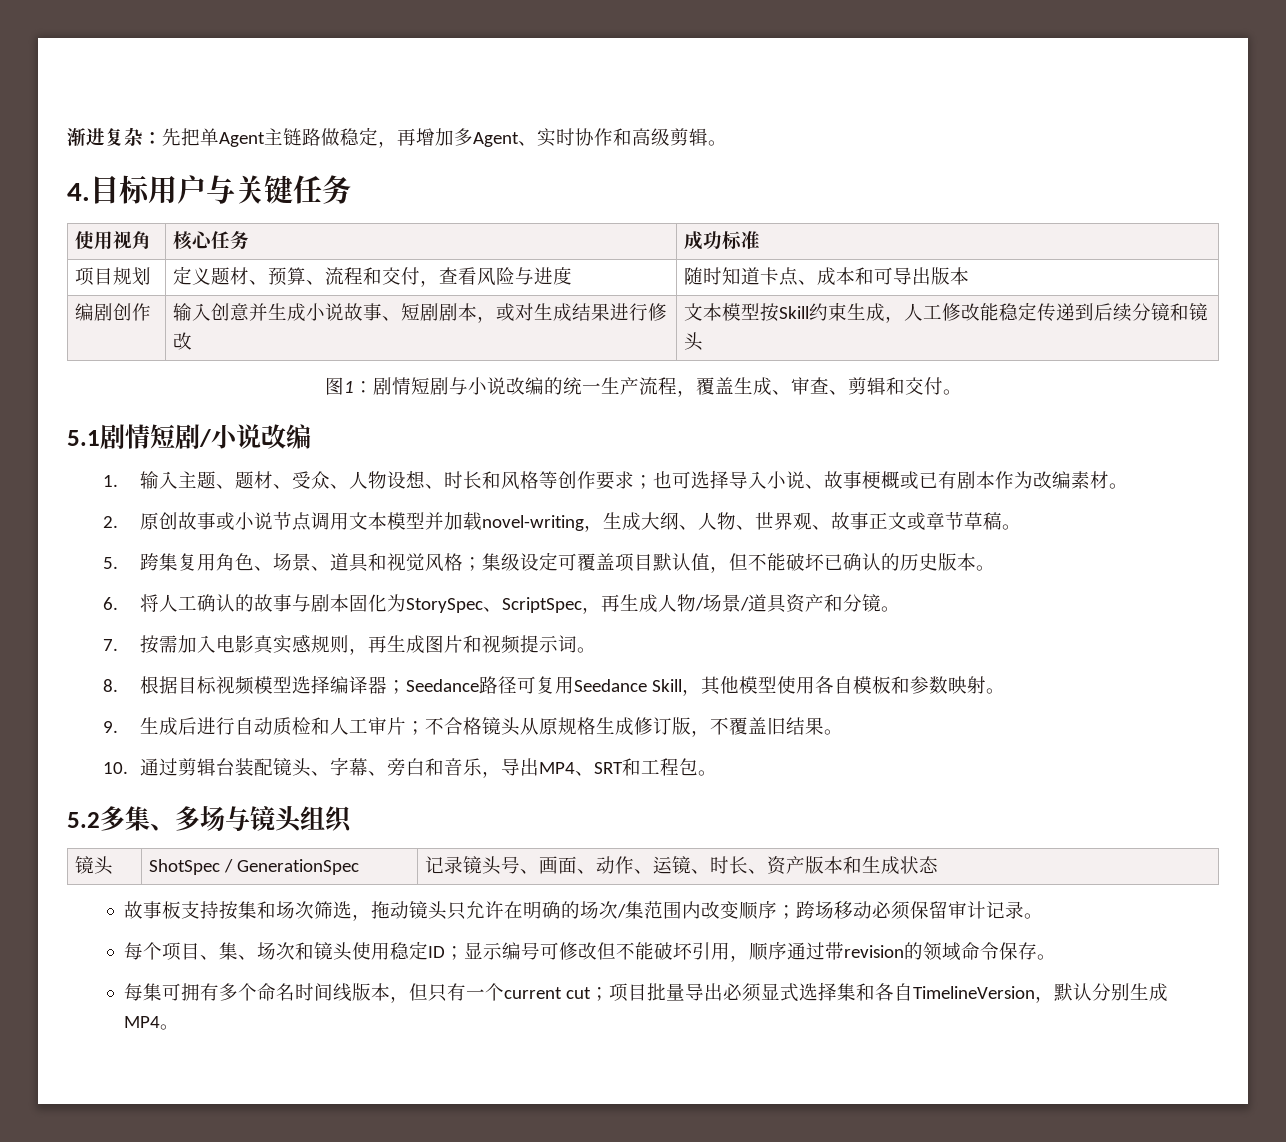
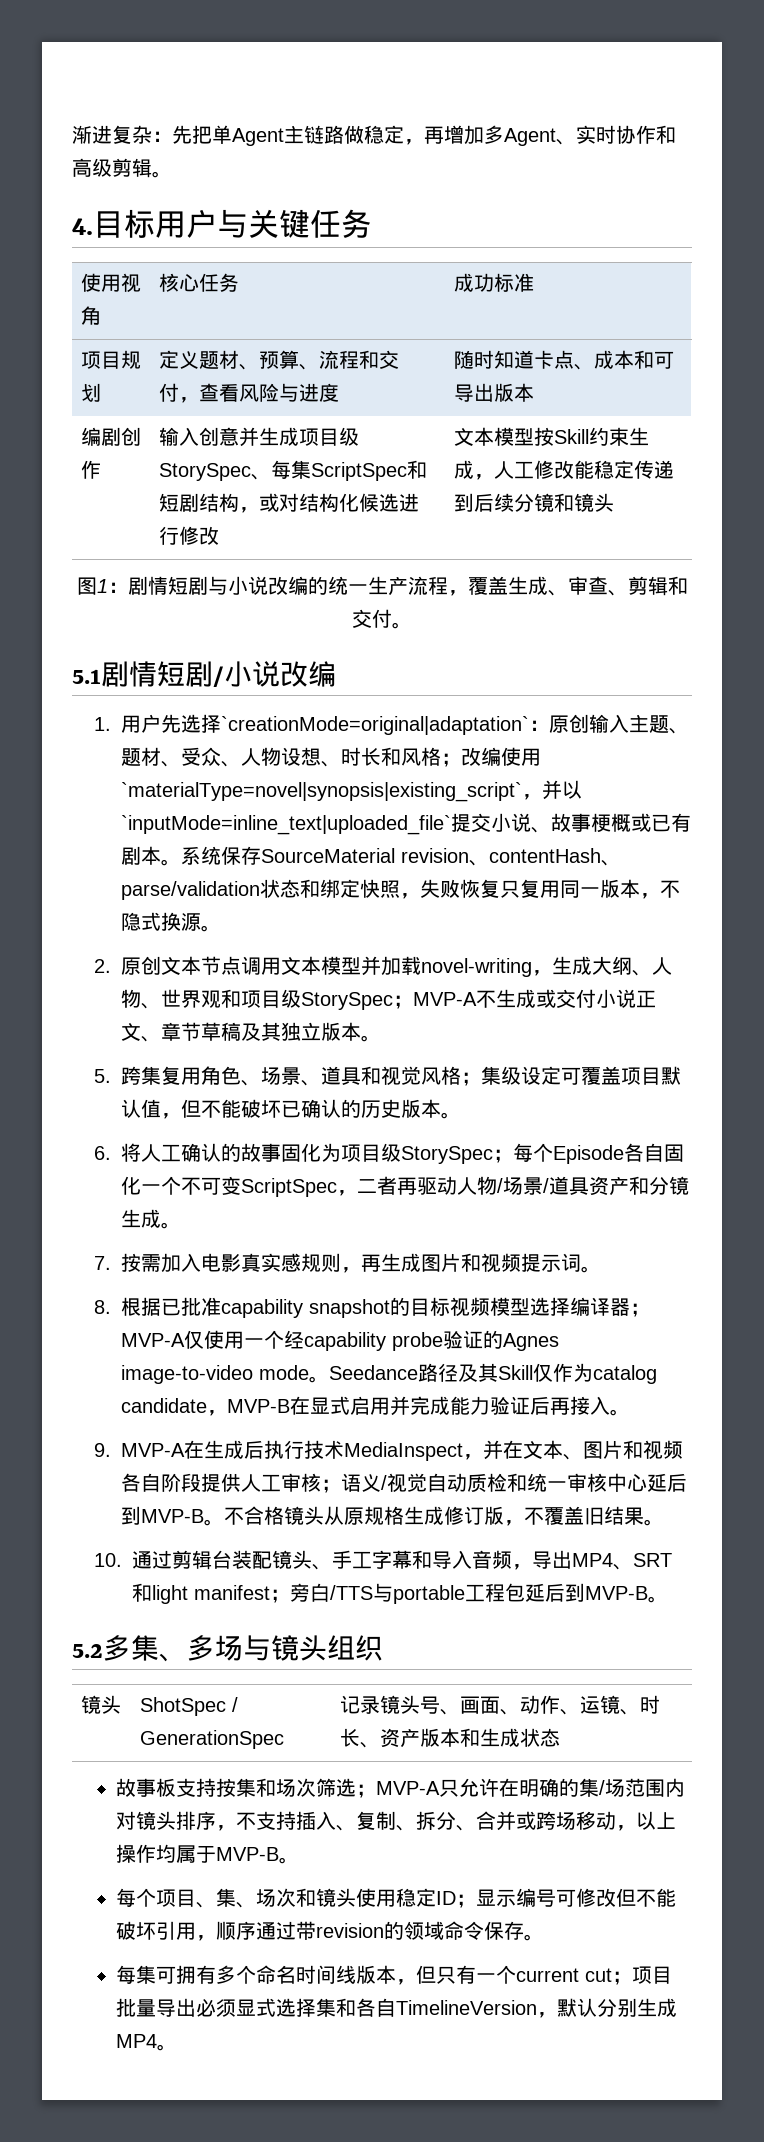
[306,303,611,323] 小说故事、短剧剧本，或对生成结果 -> [298,427,359,446] [158,460,427,481] [158,493,399,513] 项目级StorySpec、每集ScriptSpec和短剧结构，或对结构化候选
(119, 481) none -> [121,714,590,735] 用户先选择`creationMode=original|adaptation`：原创
[538,470,767,490] 等创作要求；也可选择导入 -> [441,747,542,767] [121,780,583,802] [121,813,492,835] ；改编使用`materialType=novel|synopsis|existing_script`，并以`inputMode=inline_text|uploaded_file`提交
[994,471,1109,489] 作为改编素材 -> [161,846,622,866] [121,879,681,900] [121,912,202,931] 。系统保存SourceMaterial revision、contentHash、parse/validation状态和绑定快照，失败恢复只复用同一版本，不隐式换源
[177,512,273,530] 故事或小说 -> [161,956,202,975] 文本
[811,511,1002,530] 、故事正文或章节草稿 -> [221,989,657,1010] [121,1022,362,1042] 和项目级StorySpec；MVP-A不生成或交付小说正文、章节草稿及其独立版本
[291,594,658,614] 与剧本固化为StorySpec、ScriptSpec，再生成 -> [281,1143,685,1164] [121,1176,458,1197] 固化为项目级StorySpec；每个Episode各自固化一个不可变ScriptSpec，二者再驱动
(881, 603) none -> [121,1209,162,1228] 生成
(178, 685) none -> [161,1297,411,1318] 已批准capability snapshot的
[405,676,1005,696] [103,717,425,736] Seedance路径可复用Seedance Skill，其他模型使用各自模板和参数映射。 // 9.生成后进行自动质检和人工审片； -> [121,1330,560,1351] [121,1363,658,1384] [121,1396,631,1416] [94,1440,684,1461] [121,1473,688,1493] [121,1506,225,1526] MVP-A仅使用一个经capability probe验证的Agnes image-to-video mode。Seedance路径及其Skill仅作为catalog candidate，MVP-B在显式启用并完成能力验证后再接入。 // 9. MVP-A在生成后执行技术MediaInspect，并在文本、图片和视频各自阶段提供人工审核；语义/视觉自动质检和统一审核中心延后到MVP-B。
[329,757,482,776] 字幕、旁白和音乐 -> [332,1550,513,1569] 手工字幕和导入音频
[640,758,698,776] 工程包 -> [152,1583,649,1604] light manifest；旁白/TTS与portable工程包延后到MVP-B
[351,901,447,921] ，拖动镜头 -> [356,1781,441,1798] ；MVP-A
[579,901,1024,920] 场次/集范围内改变顺序；跨场移动必须保留审计记录 -> [579,1778,686,1797] [116,1811,677,1831] [116,1844,280,1863] 集/场范围内对镜头排序，不支持插入、复制、拆分、合并或跨场移动，以上操作均属于MVP-B

